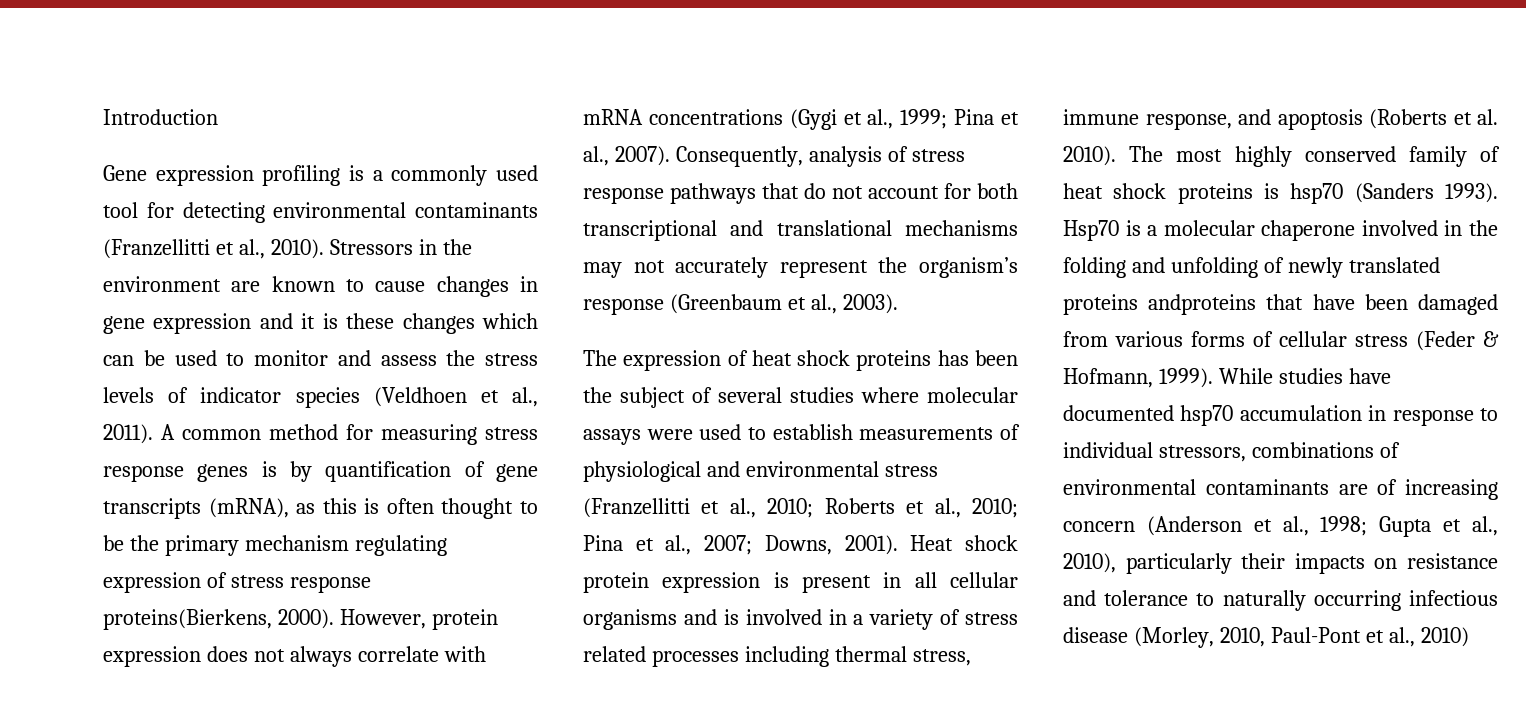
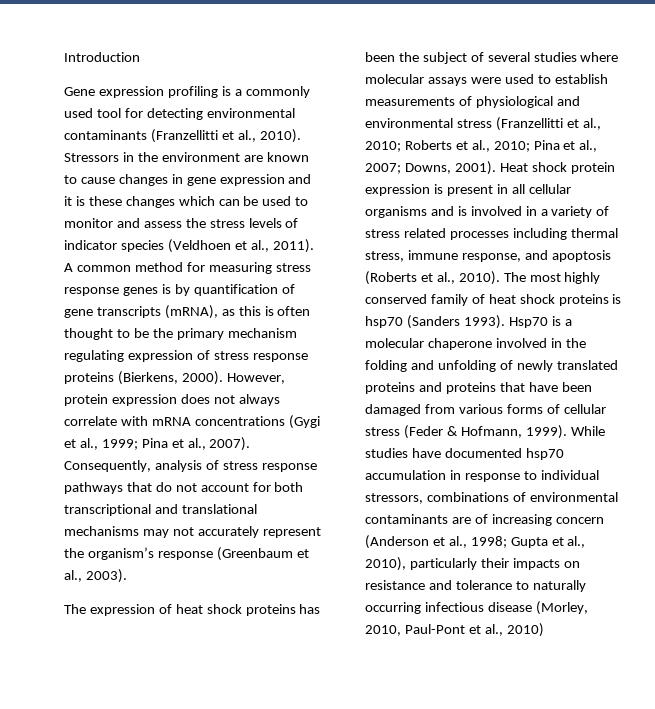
[103,609,272,630] proteins(Bierkens, -> [64,371,178,385] proteins (Bierkens,
[1477,109,1498,125] al. -> [436,272,455,284] al.,
[1148,294,1257,315] andproteins -> [418,382,496,394] and proteins

